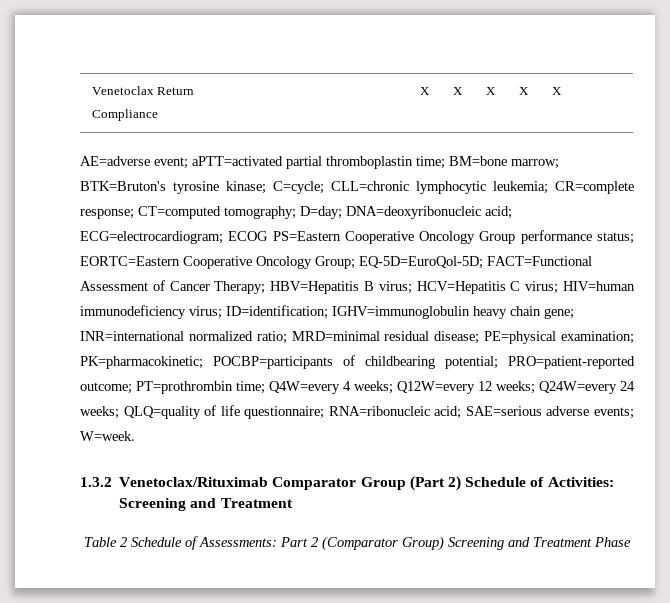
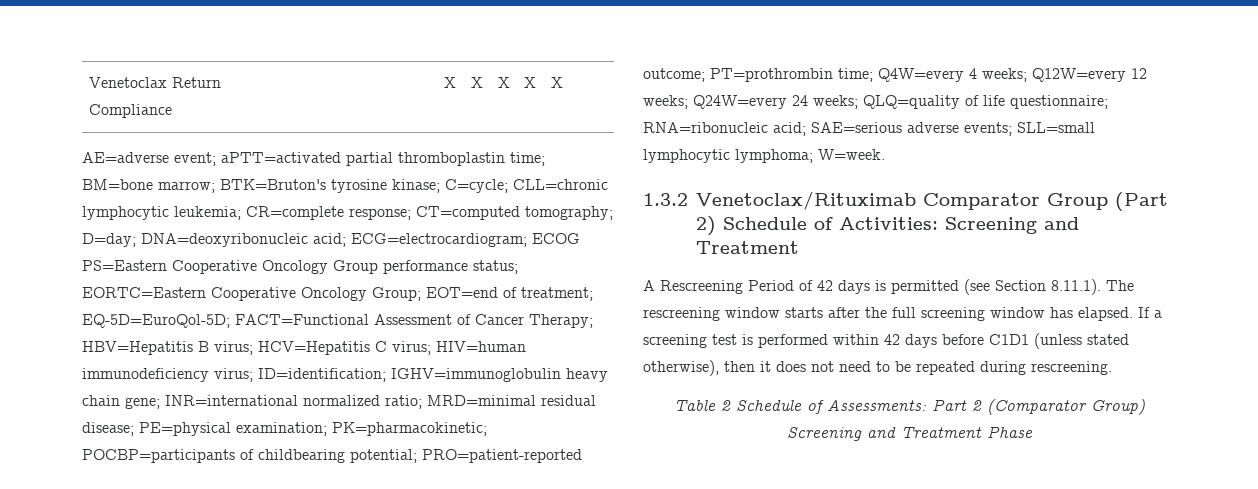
(355, 262) none -> [426,287,593,301] EOT=end of treatment;
(634, 413) none -> [1017,122,1095,133] [643,149,813,163] SLL=small lymphocytic lymphoma;
(293, 503) none -> [643,279,1134,295] [643,307,1162,321] [643,333,1129,349] [643,360,1112,376] // A Rescreening Period of 42 days is permitted (see Section 8.11.1). The rescreening window starts after the full screening window has elapsed. If a screening test is performed within 42 days before C1D1 (unless stated otherwise), then it does not need to be repeated during rescreening.

